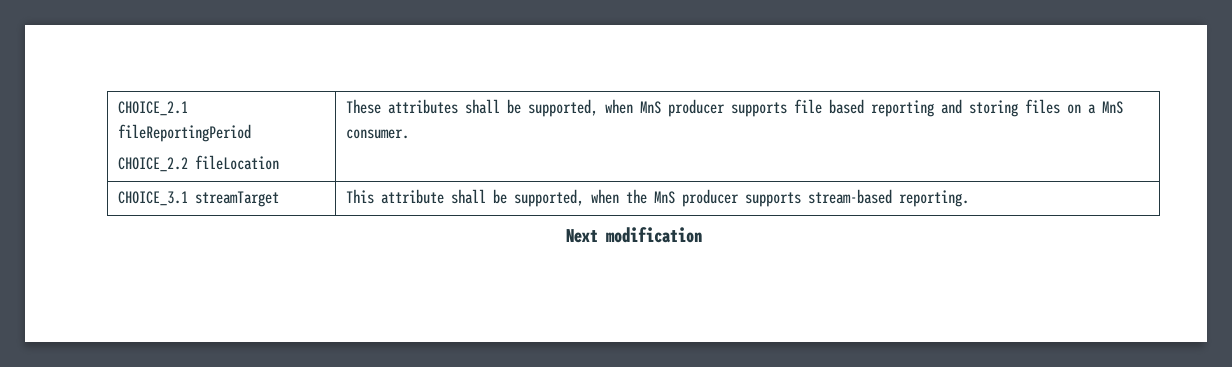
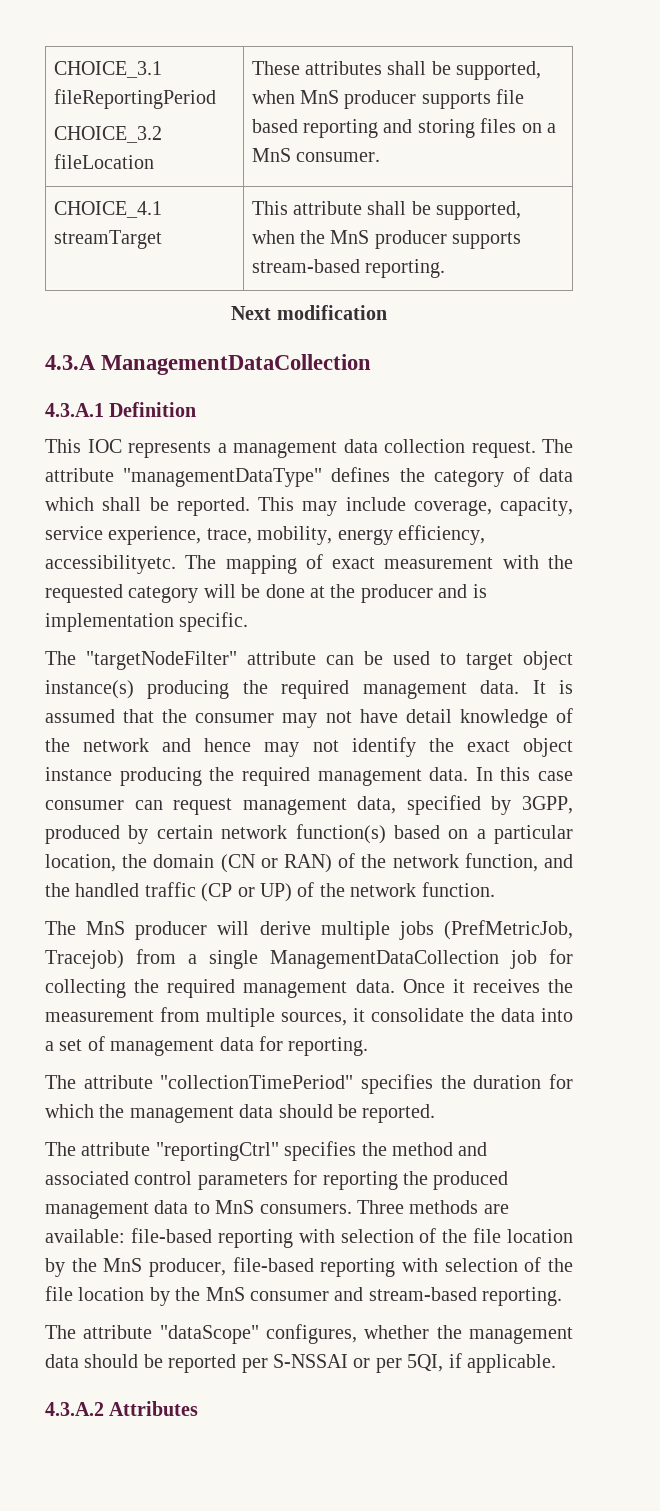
[117,101,188,116] CHOICE_2.1 -> [53,61,162,78] CHOICE_3.1
[117,157,188,172] CHOICE_2.2 -> [53,126,162,143] CHOICE_3.2
[117,191,188,206] CHOICE_3.1 -> [53,201,162,218] CHOICE_4.1
(702, 235) none -> [45,354,372,375] [45,402,197,417] [45,439,573,458] [45,467,573,487] [45,497,573,516] [45,525,485,545] [45,554,573,574] [45,584,487,603] [45,612,249,632] [45,651,573,670] [45,680,573,699] [45,708,573,728] [45,737,573,757] [45,767,573,786] [45,795,573,815] [45,824,573,844] [45,853,573,873] [45,882,495,902] [45,920,573,940] [45,949,573,969] [45,979,573,998] [45,1007,573,1027] [45,1036,369,1056] [45,1074,574,1094] [45,1104,436,1123] [45,1141,488,1161] [45,1170,509,1190] [45,1200,509,1219] [45,1228,573,1248] [45,1257,573,1277] [45,1286,563,1306] [45,1324,573,1344] [45,1353,556,1373] [45,1401,199,1416] // 4.3.A ManagementDataCollection // 4.3.A.1 Definition // This IOC represents a management data collection request. The attribute "managementDataType" defines the category of data which shall be reported. This may include coverage, capacity, service experience, trace, mobility, energy efficiency, accessibilityetc. The mapping of exact measurement with the requested category will be done at the producer and is implementation specific. // The "targetNodeFilter" attribute can be used to target object instance(s) producing the required management data. It is assumed that the consumer may not have detail knowledge of the network and hence may not identify the exact object instance producing the required management data. In this case consumer can request management data, specified by 3GPP, produced by certain network function(s) based on a particular location, the domain (CN or RAN) of the network function, and the handled traffic (CP or UP) of the network function. // The MnS producer will derive multiple jobs (PrefMetricJob, Tracejob) from a single ManagementDataCollection job for collecting the required management data. Once it receives the measurement from multiple sources, it consolidate the data into a set of management data for reporting. // The attribute "collectionTimePeriod" specifies the duration for which the management data should be reported. // The attribute "reportingCtrl" specifies the method and associated control parameters for reporting the produced management data to MnS consumers. Three methods are available: file-based reporting with selection of the file location by the MnS producer, file-based reporting with selection of the file location by the MnS consumer and stream-based reporting. // The attribute "dataScope" configures, whether the management data should be reported per S-NSSAI or per 5QI, if applicable. // 4.3.A.2 Attributes

